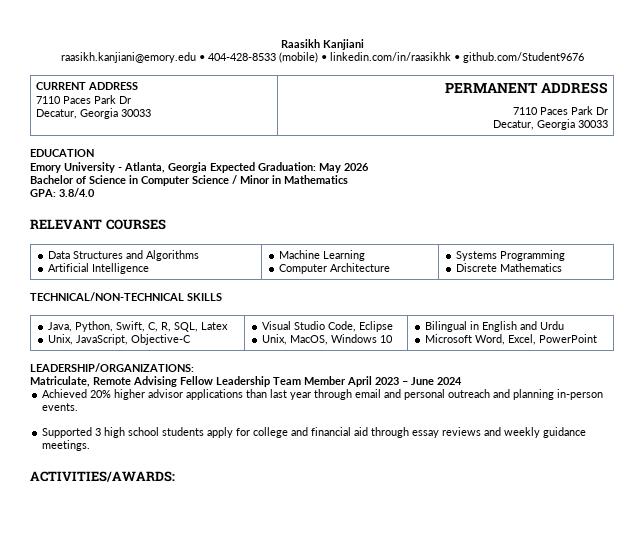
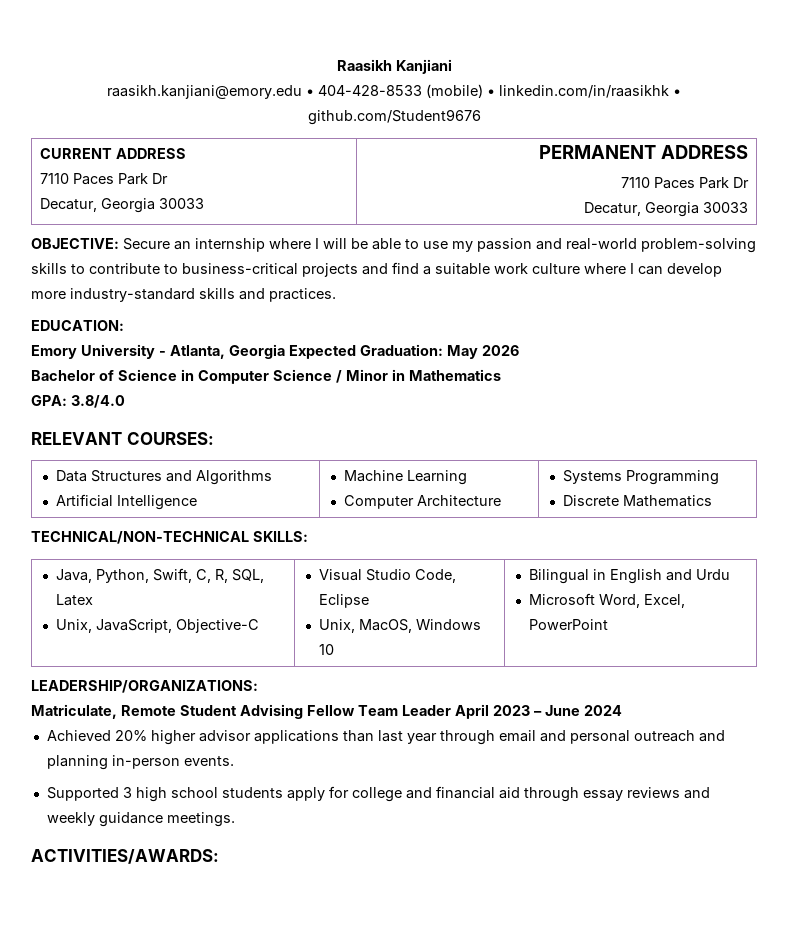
[30,149,94,157] EDUCATION -> [31,238,756,253] [31,262,722,277] [31,288,336,302] [31,320,124,331] OBJECTIVE: Secure an internship where I will be able to use my passion and real-world problem-solving skills to contribute to business-critical projects and find a suitable work culture where I can develop more industry-standard skills and practices. // EDUCATION:
[105,219,166,230] COURSES -> [126,432,214,445] COURSES:
[187,293,222,301] SKILLS -> [253,531,308,542] SKILLS:
(131, 381) none -> [180,705,237,716] Student
[216,376,346,387] Leadership Team Member -> [358,705,451,716] Team Leader

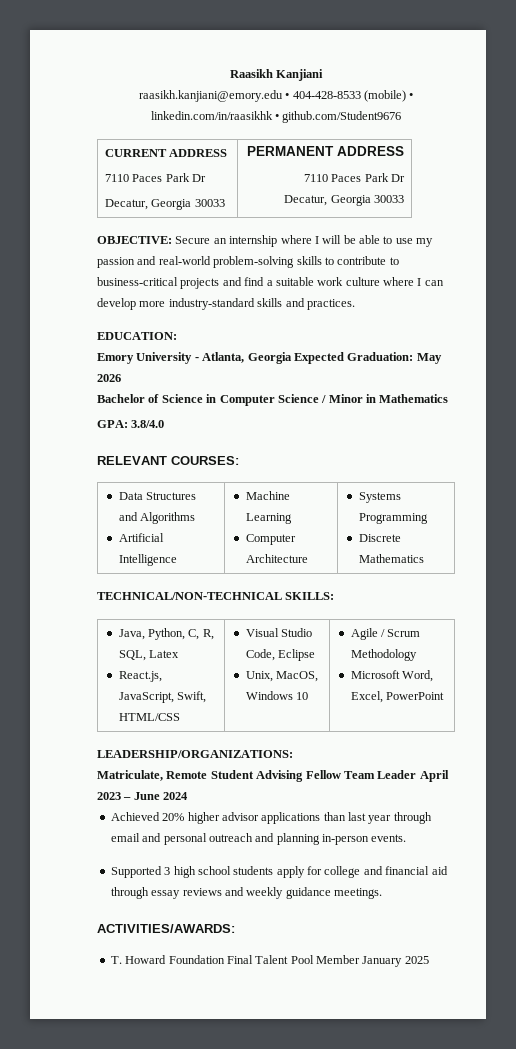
[153,568,193,583] Swift, -> (186, 634) none
[56,619,260,633] Unix, JavaScript, Objective-C -> [118,671,162,682] [118,691,207,703] [118,713,180,721] React.js, JavaScript, Swift, HTML/CSS
[529,569,731,584] Bilingual in English and Urdu -> [350,628,421,640] [350,649,417,661] Agile / Scrum Methodology
(219, 856) none -> [110,955,429,967] // T. Howard Foundation Final Talent Pool Member January 2025

